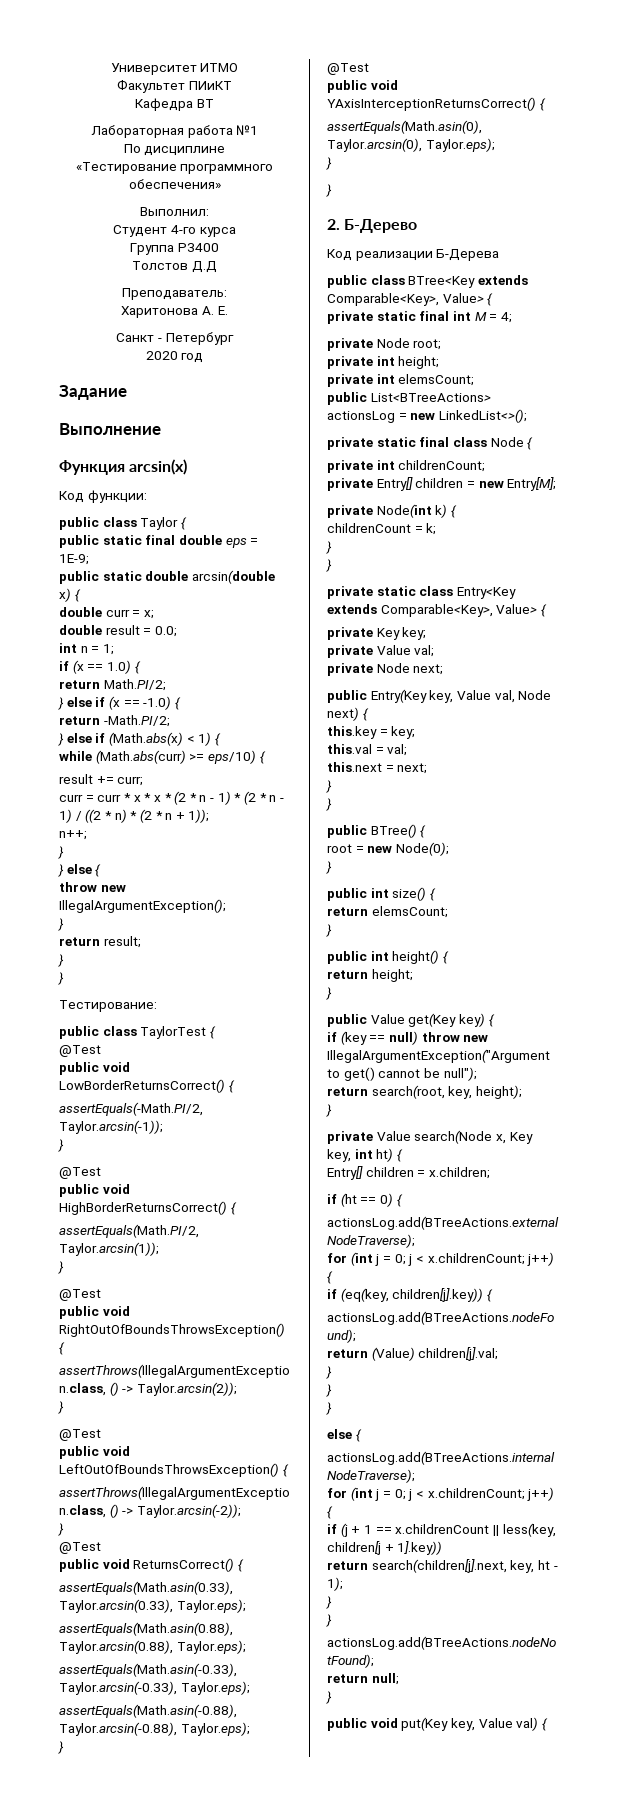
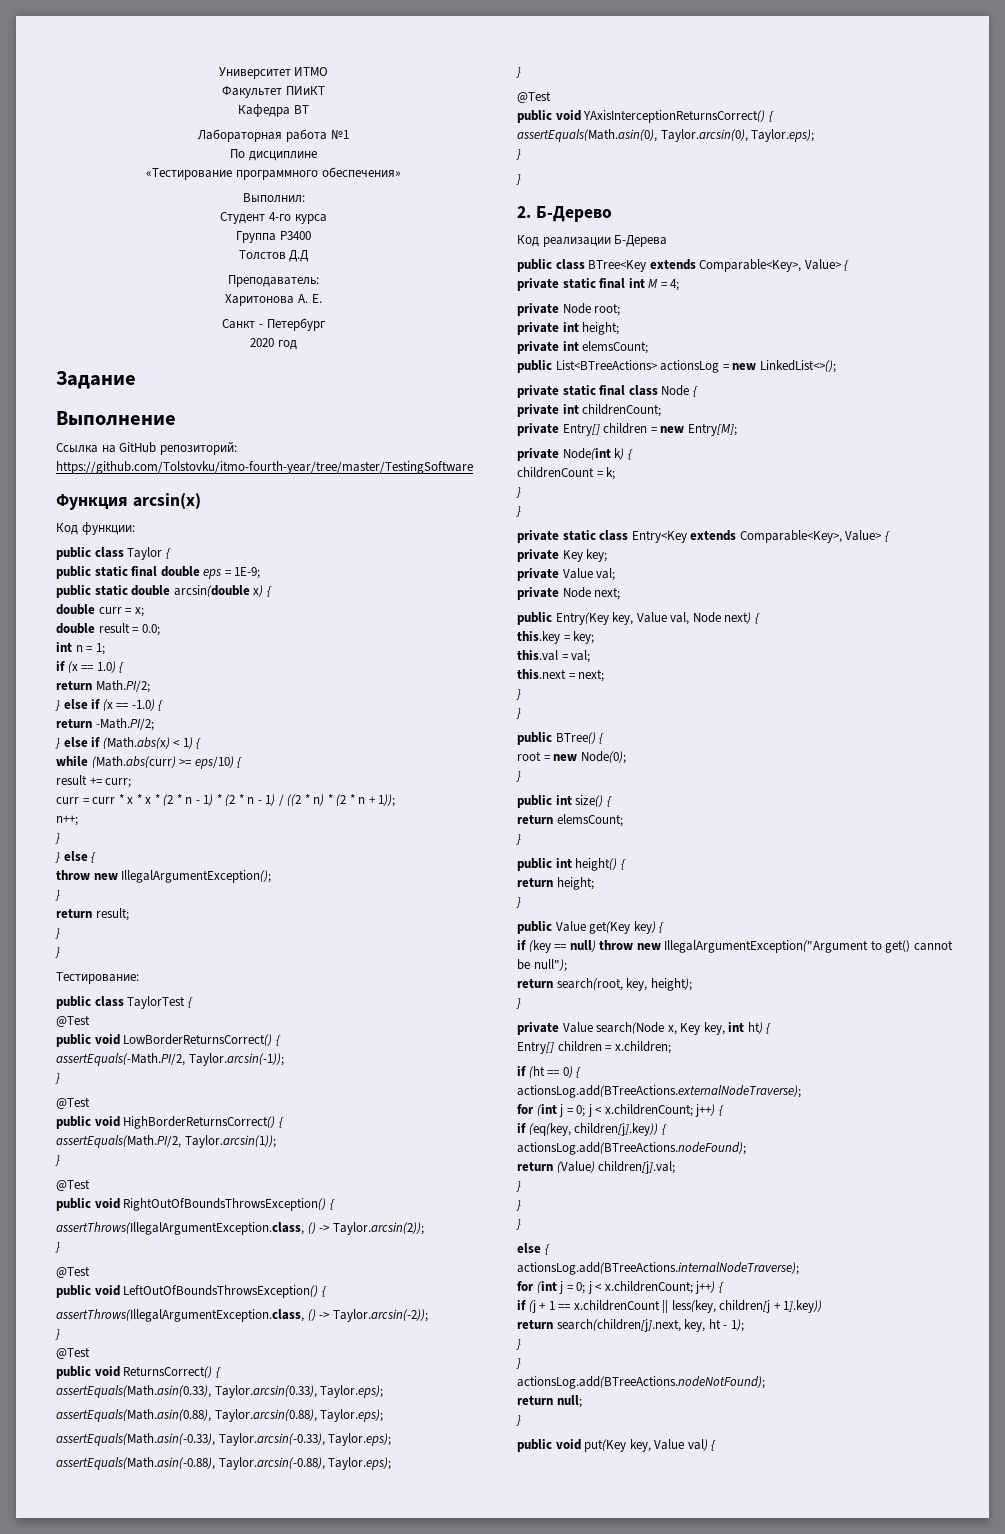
(161, 429) none -> [56,442,237,455] [56,461,473,474] // Ссылка на GitHub репозиторий: https://github.com/Tolstovku/itmo-fourth-year/tree/master/TestingSoftware

